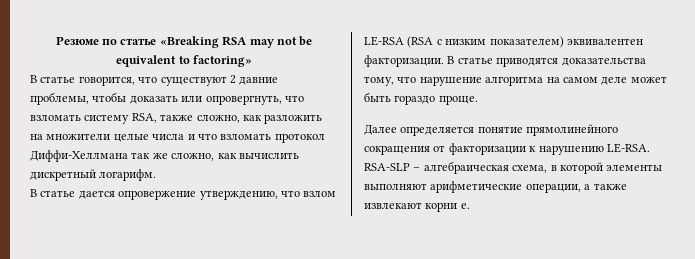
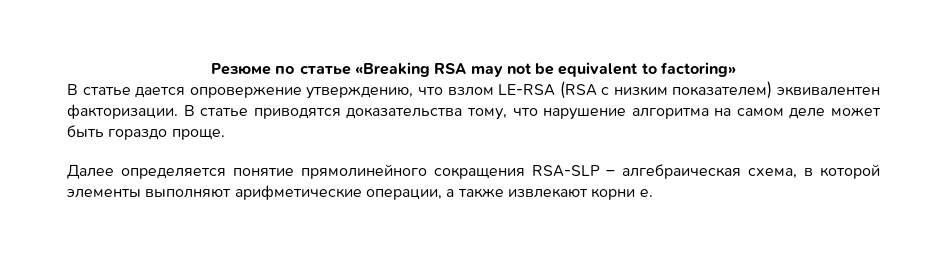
[30,75,279,86] [30,92,304,105] [30,113,323,124] [30,133,325,143] [30,150,299,162] [30,169,157,181] // В статье говорится, что существуют 2 давние проблемы, чтобы доказать или опровергнуть, что взломать систему RSA, также сложно, как разложить на множители целые числа и что взломать протокол Диффи-Хеллмана так же сложно, как вычислить дискретный логарифм. -> (737, 69) none
[433,143,650,155] от факторизации к нарушению LE-RSA. -> (525, 173) none

